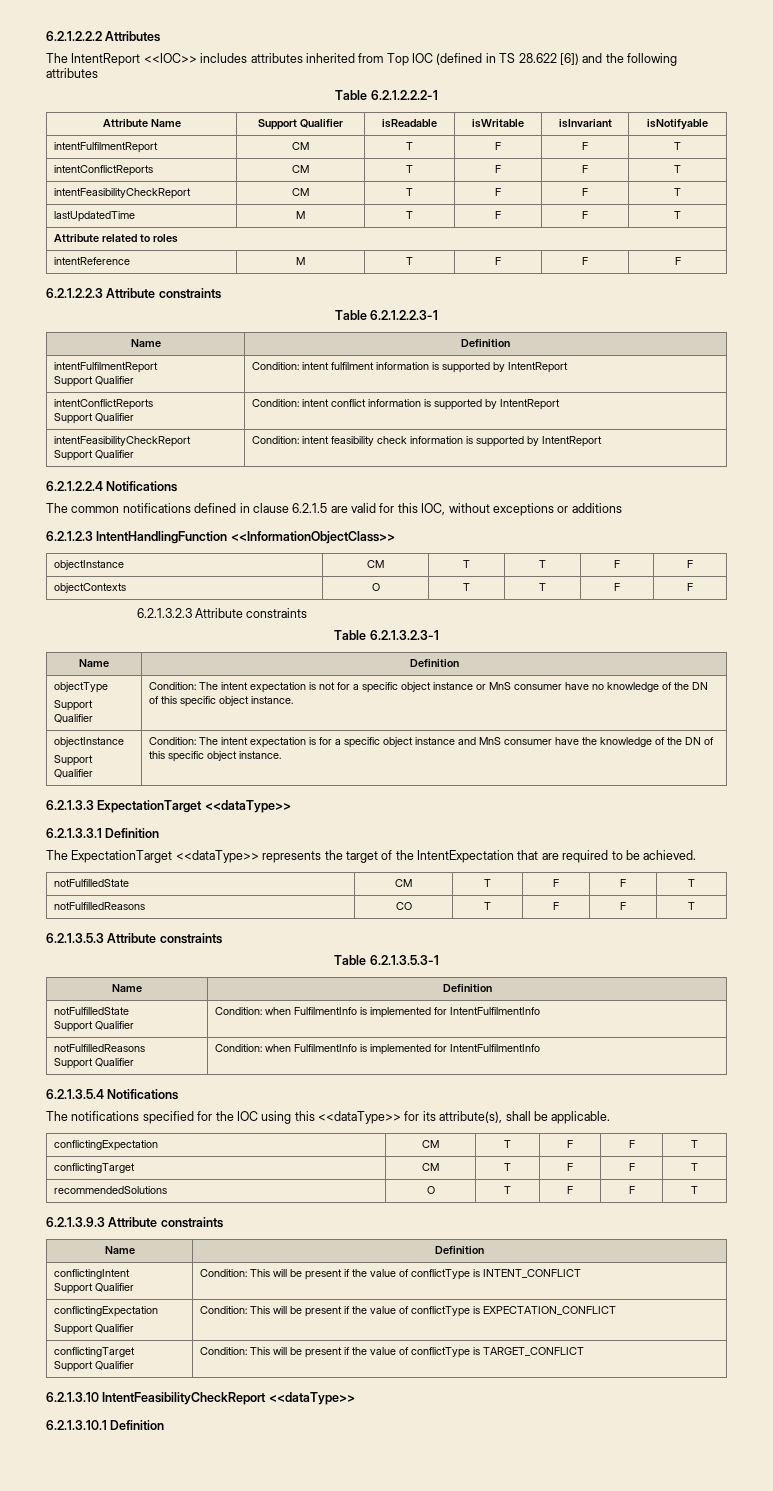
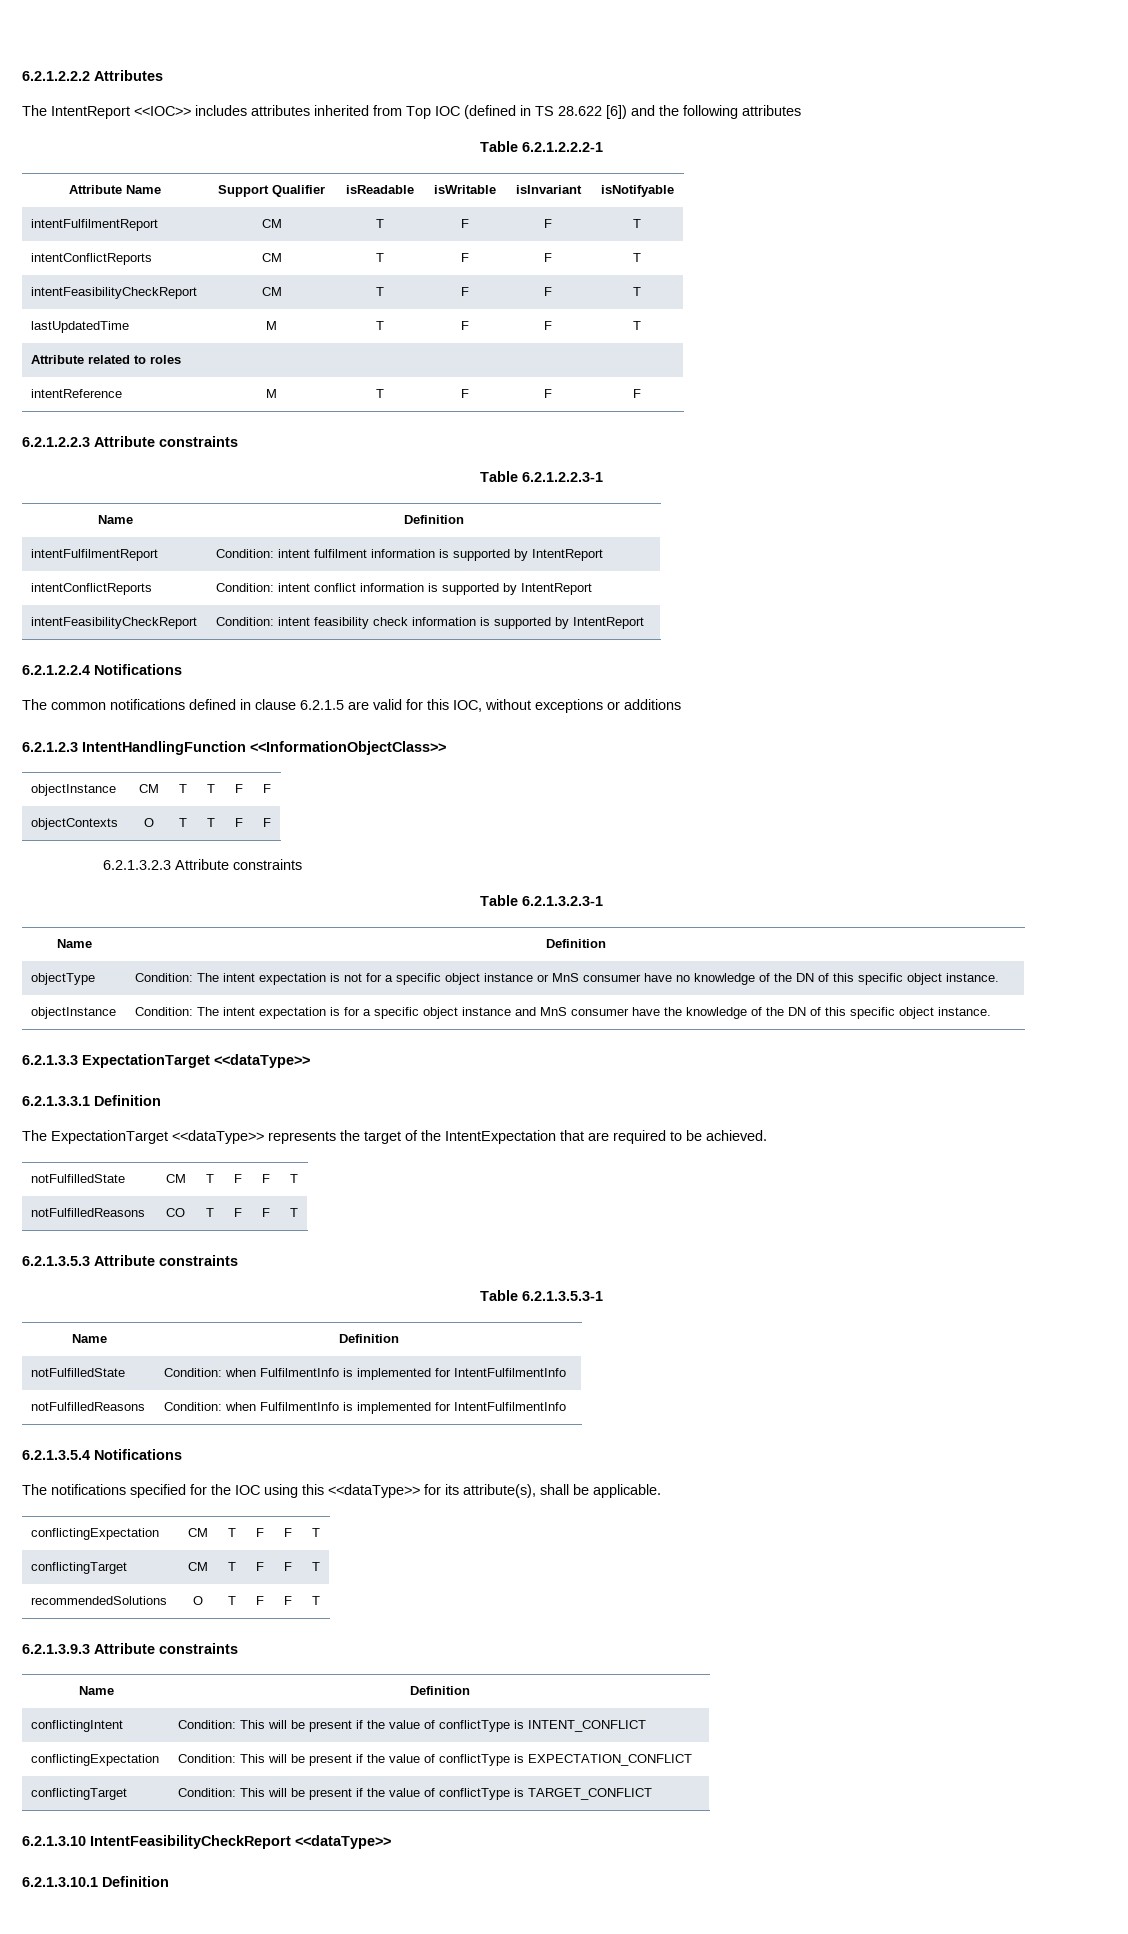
[54,376,135,387] // Support Qualifier -> (159, 555) none
[54,413,135,424] // Support Qualifier -> (153, 589) none
[54,450,135,461] // Support Qualifier -> (198, 623) none
[54,700,94,711] [54,714,94,723] // Support Qualifier -> (96, 979) none
[54,755,94,766] [54,769,94,778] // Support Qualifier -> (117, 1013) none
[54,1021,135,1032] // Support Qualifier -> (126, 1372) none
[54,1058,135,1069] // Support Qualifier -> (146, 1406) none
[54,1283,135,1294] // Support Qualifier -> (124, 1726) none
[54,1324,135,1335] // Support Qualifier -> (160, 1760) none
[54,1361,135,1372] // Support Qualifier -> (128, 1794) none

